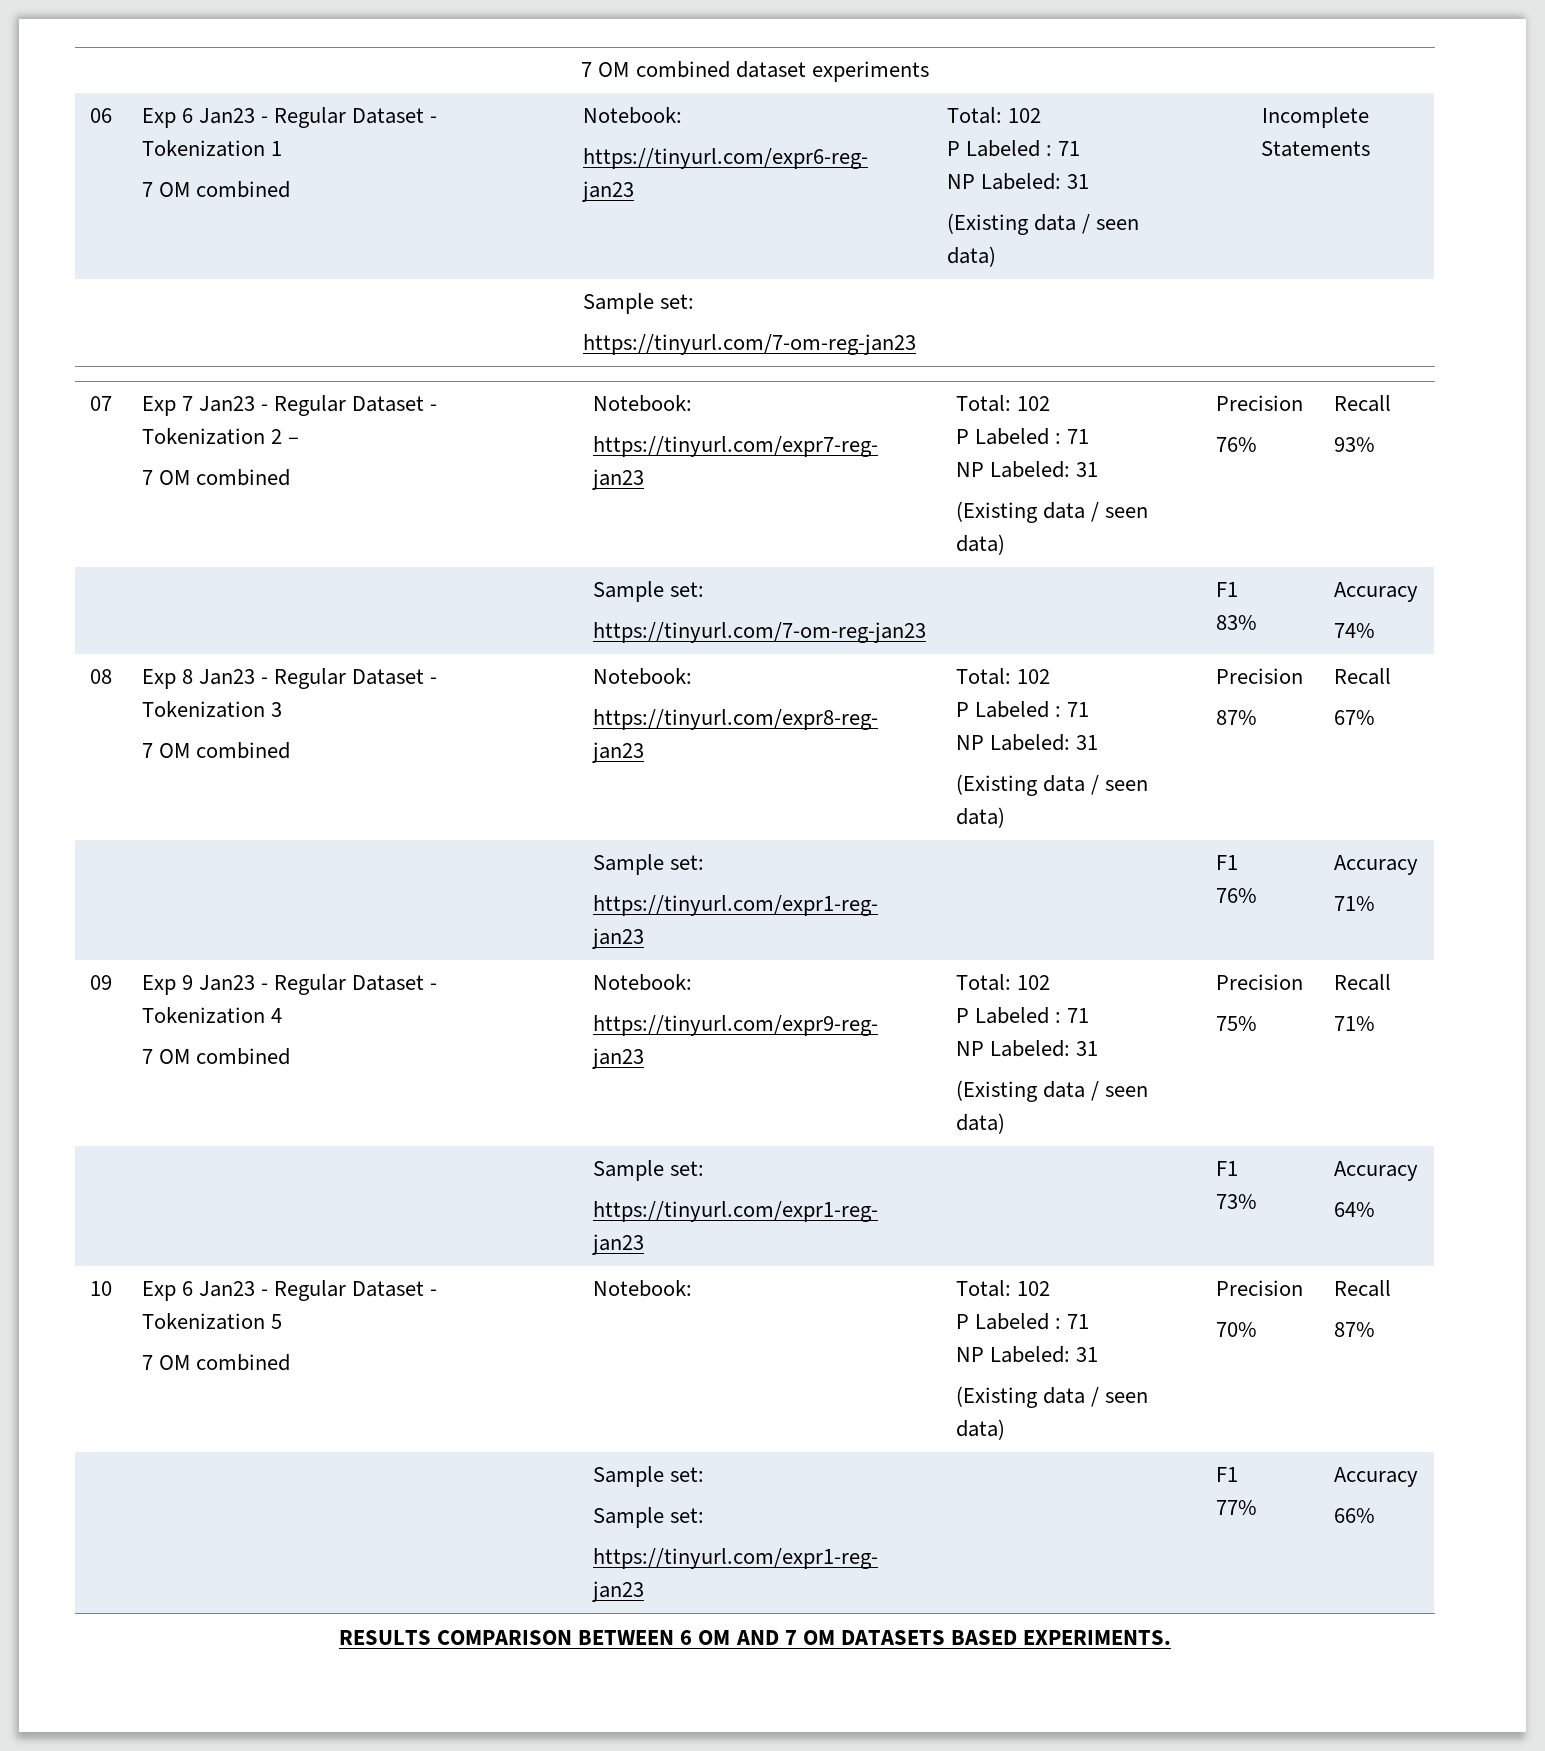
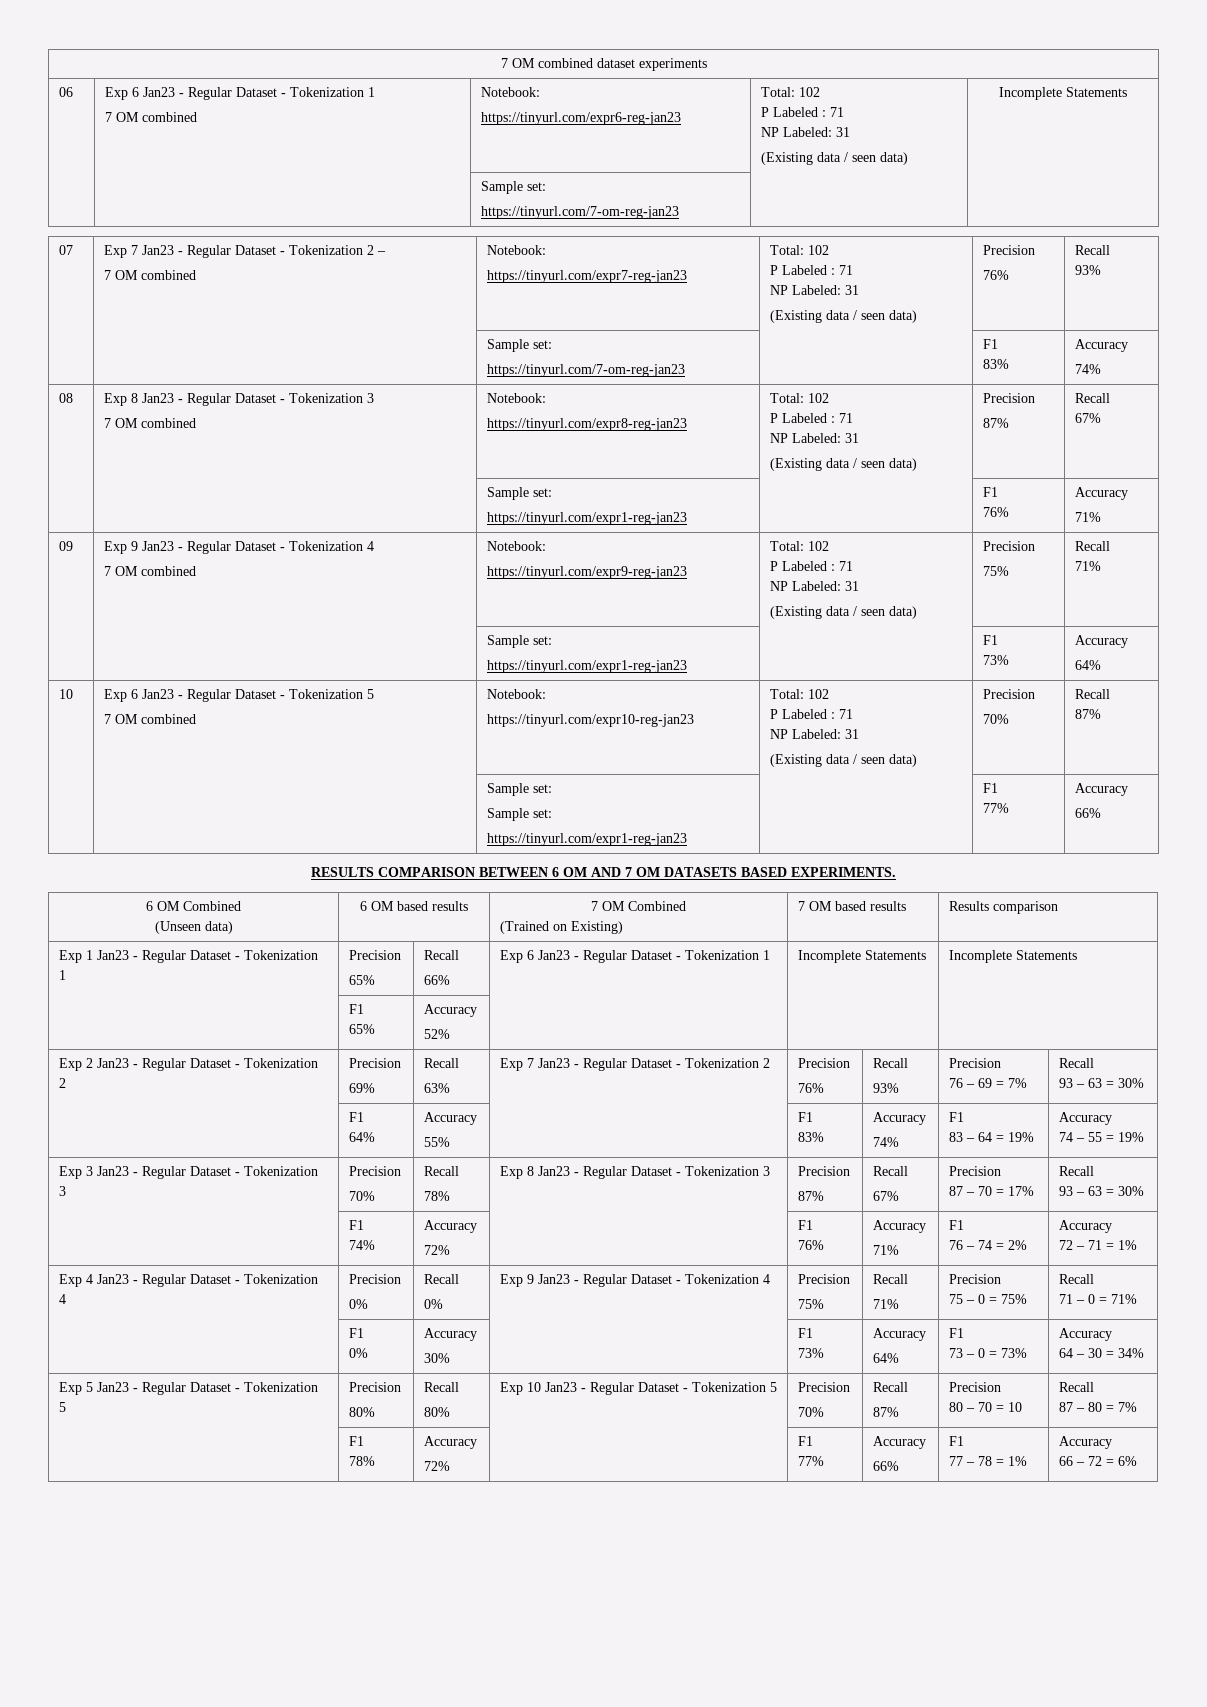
(692, 1288) none -> [486,714,694,727] // https://tinyurl.com/expr10-reg-jan23
(1171, 1637) none -> [146,901,241,911] [154,921,233,934] [360,901,468,911] [591,901,686,911] [499,921,623,934] [797,901,906,911] [948,901,1058,914] [58,950,318,963] [58,970,66,980] [348,950,401,960] [348,975,375,985] [423,950,459,960] [423,975,450,985] [499,950,770,963] [797,950,926,963] [948,950,1077,963] [348,1004,364,1014] [348,1024,375,1034] [423,1004,477,1017] [423,1029,450,1039] [58,1058,318,1071] [58,1078,66,1088] [348,1058,401,1068] [348,1083,375,1093] [423,1058,459,1068] [423,1083,450,1093] [499,1058,770,1071] [797,1058,850,1068] [797,1083,824,1093] [872,1058,908,1068] [872,1083,899,1093] [948,1058,1001,1068] [948,1078,1027,1088] [1058,1058,1094,1068] [1058,1078,1144,1088] [348,1112,364,1122] [348,1132,375,1142] [423,1112,477,1125] [423,1137,450,1147] [797,1112,813,1122] [797,1132,824,1142] [872,1112,926,1125] [872,1137,899,1147] [948,1112,964,1122] [948,1132,1034,1142] [1058,1112,1112,1125] [1058,1132,1144,1142] [58,1166,318,1179] [58,1186,66,1196] [348,1166,401,1176] [348,1191,375,1201] [423,1166,459,1176] [423,1191,450,1201] [499,1166,770,1179] [797,1166,850,1176] [797,1191,824,1201] [872,1166,908,1176] [872,1191,899,1201] [948,1166,1001,1176] [948,1186,1034,1196] [1058,1166,1094,1176] [1058,1186,1144,1196] [348,1220,364,1230] [348,1240,375,1250] [423,1220,477,1233] [423,1245,450,1255] [797,1220,813,1230] [797,1240,824,1250] [872,1220,926,1233] [872,1245,899,1255] [948,1220,964,1230] [948,1240,1027,1250] [1058,1220,1112,1233] [1058,1240,1137,1250] [58,1274,318,1287] [58,1294,66,1304] [348,1274,401,1284] [348,1299,368,1309] [423,1274,459,1284] [423,1299,443,1309] [499,1274,770,1287] [797,1274,850,1284] [797,1299,824,1309] [872,1274,908,1284] [872,1299,899,1309] [948,1274,1001,1284] [948,1294,1027,1304] [1058,1274,1094,1284] [1058,1294,1137,1304] [348,1328,364,1338] [348,1348,368,1358] [423,1328,477,1341] [423,1353,450,1363] [797,1328,813,1338] [797,1348,824,1358] [872,1328,926,1341] [872,1353,899,1363] [948,1328,964,1338] [948,1348,1027,1358] [1058,1328,1112,1341] [1058,1348,1144,1358] [58,1382,318,1395] [58,1402,66,1412] [348,1382,401,1392] [348,1407,375,1417] [423,1382,459,1392] [423,1407,450,1417] [499,1382,777,1395] [797,1382,850,1392] [797,1407,824,1417] [872,1382,908,1392] [872,1407,899,1417] [948,1382,1001,1392] [948,1402,1022,1412] [1058,1382,1094,1392] [1058,1402,1137,1412] [348,1436,364,1446] [348,1456,375,1466] [423,1436,477,1449] [423,1461,450,1471] [797,1436,813,1446] [797,1456,824,1466] [872,1436,926,1449] [872,1461,899,1471] [948,1436,964,1446] [948,1456,1027,1466] [1058,1436,1112,1449] [1058,1456,1137,1466] // 6 OM Combined // (Unseen data) | 6 OM based results | 7 OM Combined // (Trained on Existing) | 7 OM based results | Results comparison // Exp 1 Jan23 - Regular Dataset - Tokenization 1 | Precision // 65% | Recall // 66% | Exp 6 Jan23 - Regular Dataset - Tokenization 1 | Incomplete Statements | Incomplete Statements // | F1 // 65% | Accuracy // 52% | | | // Exp 2 Jan23 - Regular Dataset - Tokenization 2 | Precision // 69% | Recall // 63% | Exp 7 Jan23 - Regular Dataset - Tokenization 2 | Precision // 76% | Recall // 93% | Precision // 76 – 69 = 7% | Recall // 93 – 63 = 30% // | F1 // 64% | Accuracy // 55% | | F1 // 83% | Accuracy // 74% | F1 // 83 – 64 = 19% | Accuracy // 74 – 55 = 19% // Exp 3 Jan23 - Regular Dataset - Tokenization 3 | Precision // 70% | Recall // 78% | Exp 8 Jan23 - Regular Dataset - Tokenization 3 | Precision // 87% | Recall // 67% | Precision // 87 – 70 = 17% | Recall // 93 – 63 = 30% // | F1 // 74% | Accuracy // 72% | | F1 // 76% | Accuracy // 71% | F1 // 76 – 74 = 2% | Accuracy // 72 – 71 = 1% // Exp 4 Jan23 - Regular Dataset - Tokenization 4 | Precision // 0% | Recall // 0% | Exp 9 Jan23 - Regular Dataset - Tokenization 4 | Precision // 75% | Recall // 71% | Precision // 75 – 0 = 75% | Recall // 71 – 0 = 71% // | F1 // 0% | Accuracy // 30% | | F1 // 73% | Accuracy // 64% | F1 // 73 – 0 = 73% | Accuracy // 64 – 30 = 34% // Exp 5 Jan23 - Regular Dataset - Tokenization 5 | Precision // 80% | Recall // 80% | Exp 10 Jan23 - Regular Dataset - Tokenization 5 | Precision // 70% | Recall // 87% | Precision // 80 – 70 = 10 | Recall // 87 – 80 = 7% // | F1 // 78% | Accuracy // 72% | | F1 // 77% | Accuracy // 66% | F1 // 77 – 78 = 1% | Accuracy // 66 – 72 = 6%

